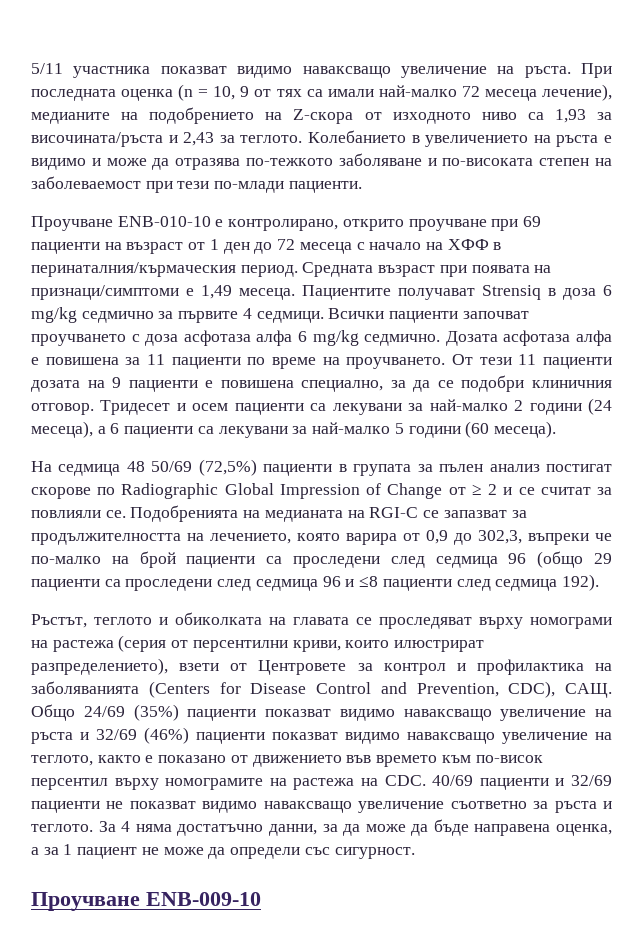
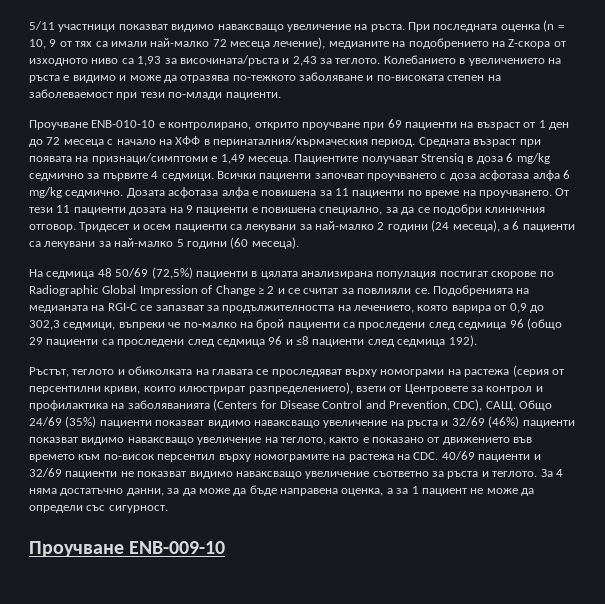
[73,66,151,78] участника -> [58,24,116,32] участници
[353,464,540,476] групата за пълен анализ -> [260,271,437,279] цялата анализирана популация
[448,487,466,495] от -> (255, 290) none
[478,530,522,544] 302,3, -> [29,320,116,330] 302,3 седмици,

